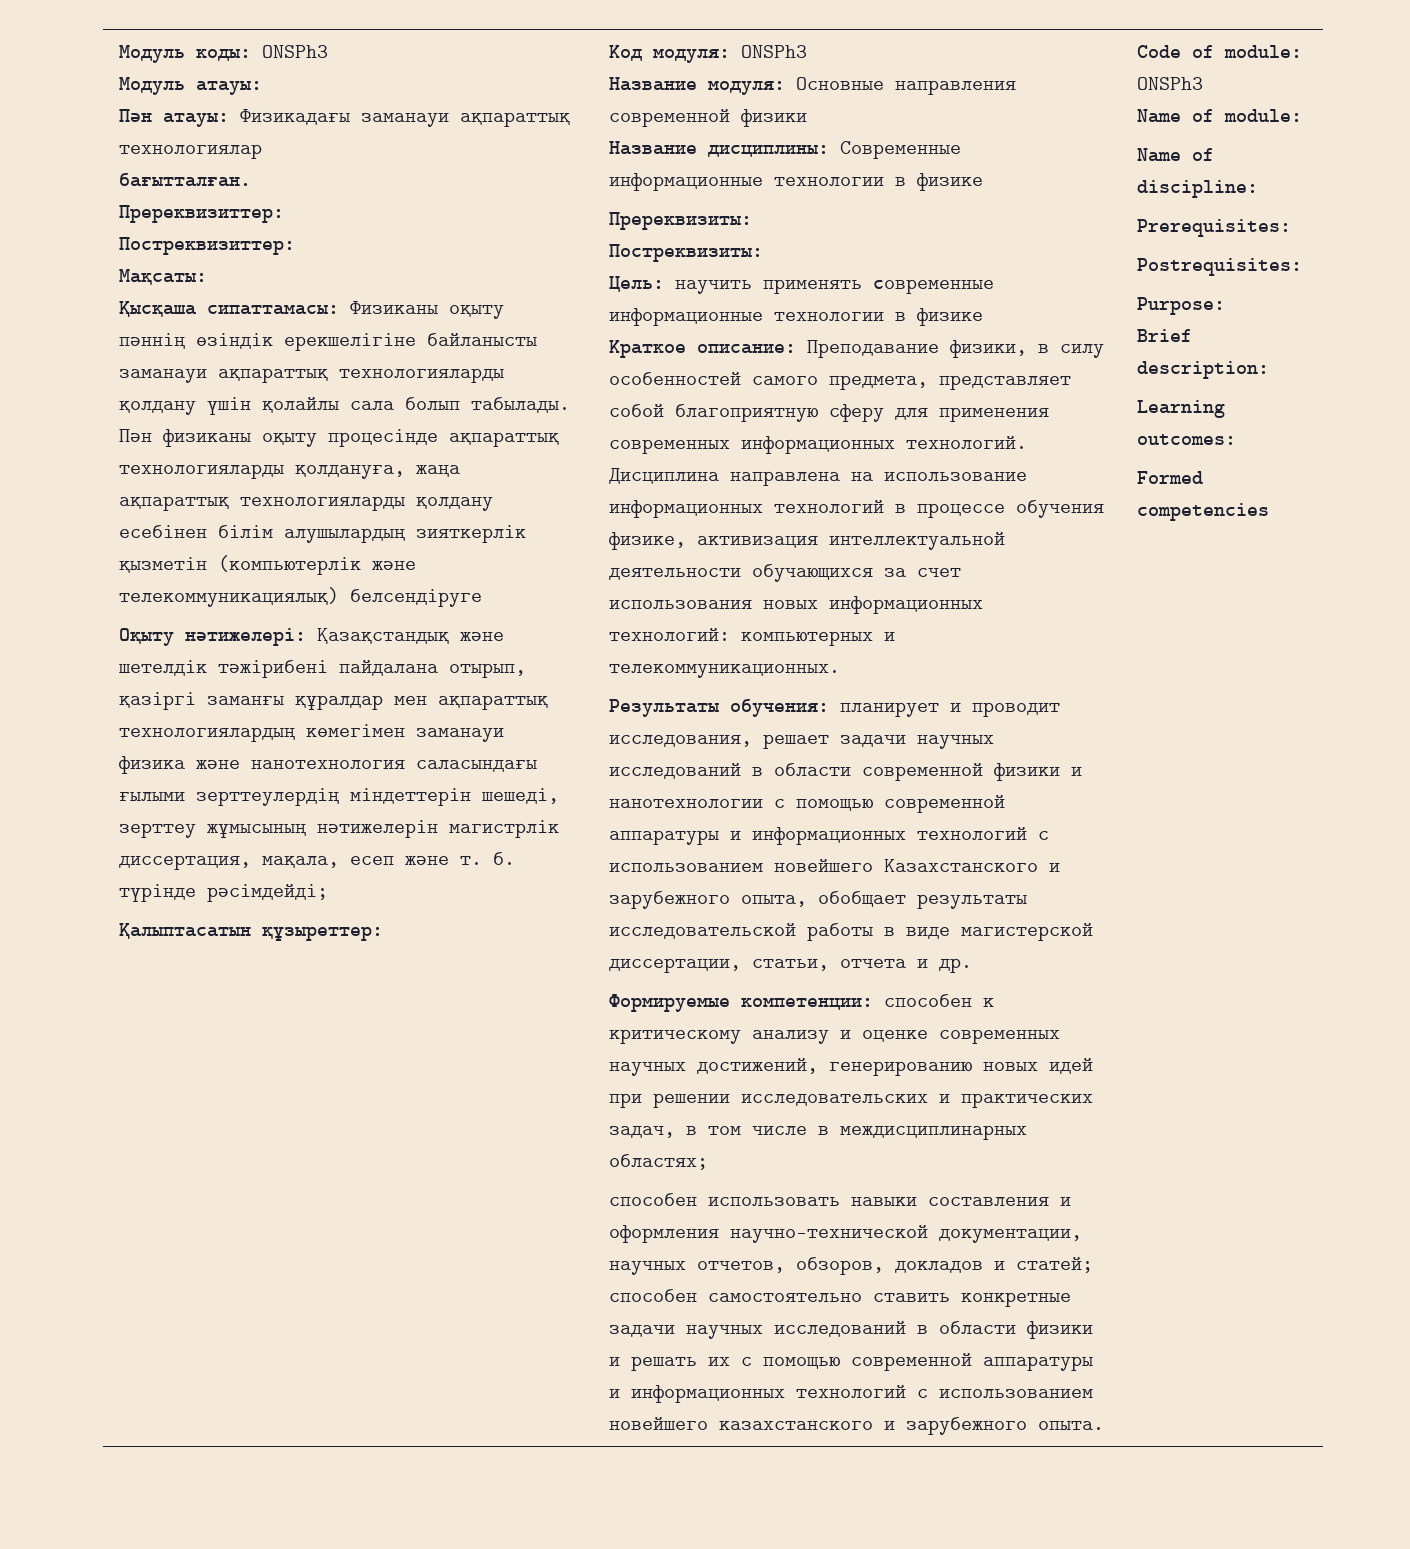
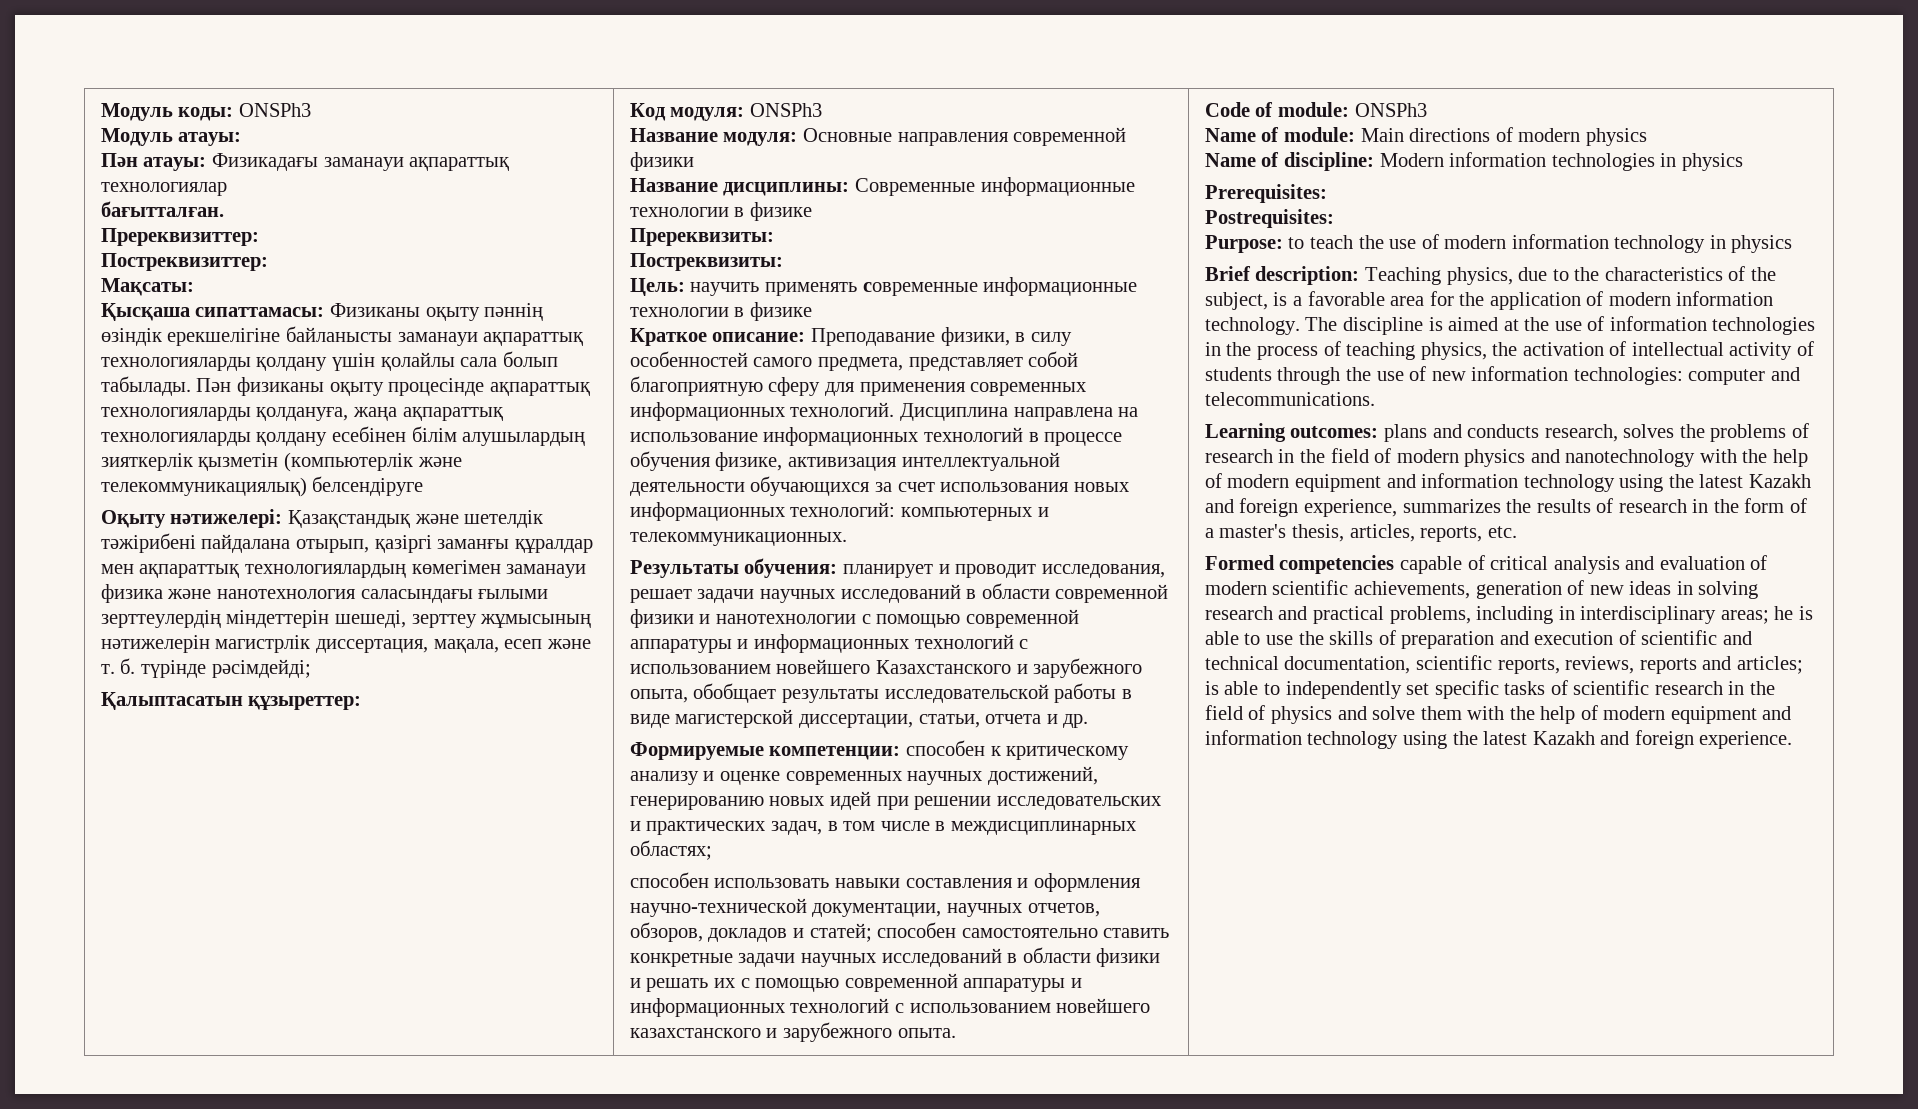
[1137,148,1215,162] [1137,180,1259,198] [1137,219,1292,237] [1137,258,1303,276] [1137,297,1226,315] [1137,329,1193,342] [1137,361,1270,379] [1137,400,1226,418] [1137,434,1237,445] [1137,471,1204,484] [1137,503,1270,521] // Name of discipline: // Prerequisites: // Postrequisites: // Purpose: // Brief description: // Learning outcomes: // Formed competencies -> [1360,127,1647,146] [1204,152,1743,171] [1204,184,1327,203] [1204,209,1334,228] [1204,234,1793,253] [1204,266,1776,285] [1204,291,1774,310] [1204,316,1816,335] [1204,341,1814,360] [1204,366,1800,385] [1204,392,1375,406] [1204,423,1809,442] [1204,448,1808,467] [1204,473,1811,492] [1204,498,1807,517] [1204,524,1517,542] [1204,555,1768,574] [1204,580,1759,599] [1204,606,1813,624] [1204,630,1752,649] [1204,655,1803,674] [1204,680,1775,699] [1204,705,1792,724] [1204,730,1793,749] Main directions of modern physics // Name of discipline: Modern information technologies in physics // Prerequisites: // Postrequisites: // Purpose: to teach the use of modern information technology in physics // Brief description: Teaching physics, due to the characteristics of the subject, is a favorable area for the application of modern information technology. The discipline is aimed at the use of information technologies in the process of teaching physics, the activation of intellectual activity of students through the use of new information technologies: computer and telecommunications. // Learning outcomes: plans and conducts research, solves the problems of research in the field of modern physics and nanotechnology with the help of modern equipment and information technology using the latest Kazakh and foreign experience, summarizes the results of research in the form of a master's thesis, articles, reports, etc. // Formed competencies capable of critical analysis and evaluation of modern scientific achievements, generation of new ideas in solving research and practical problems, including in interdisciplinary areas; he is able to use the skills of preparation and execution of scientific and technical documentation, scientific reports, reviews, reports and articles; is able to independently set specific tasks of scientific research in the field of physics and solve them with the help of modern equipment and information technology using the latest Kazakh and foreign experience.

